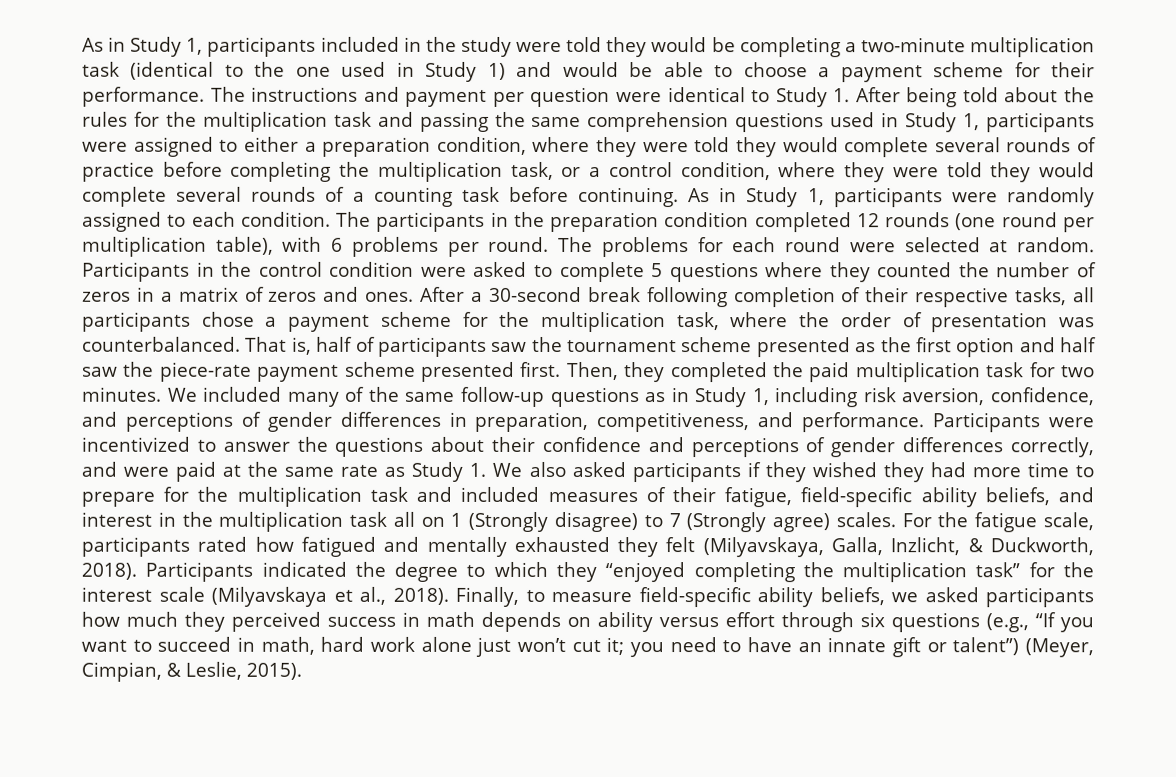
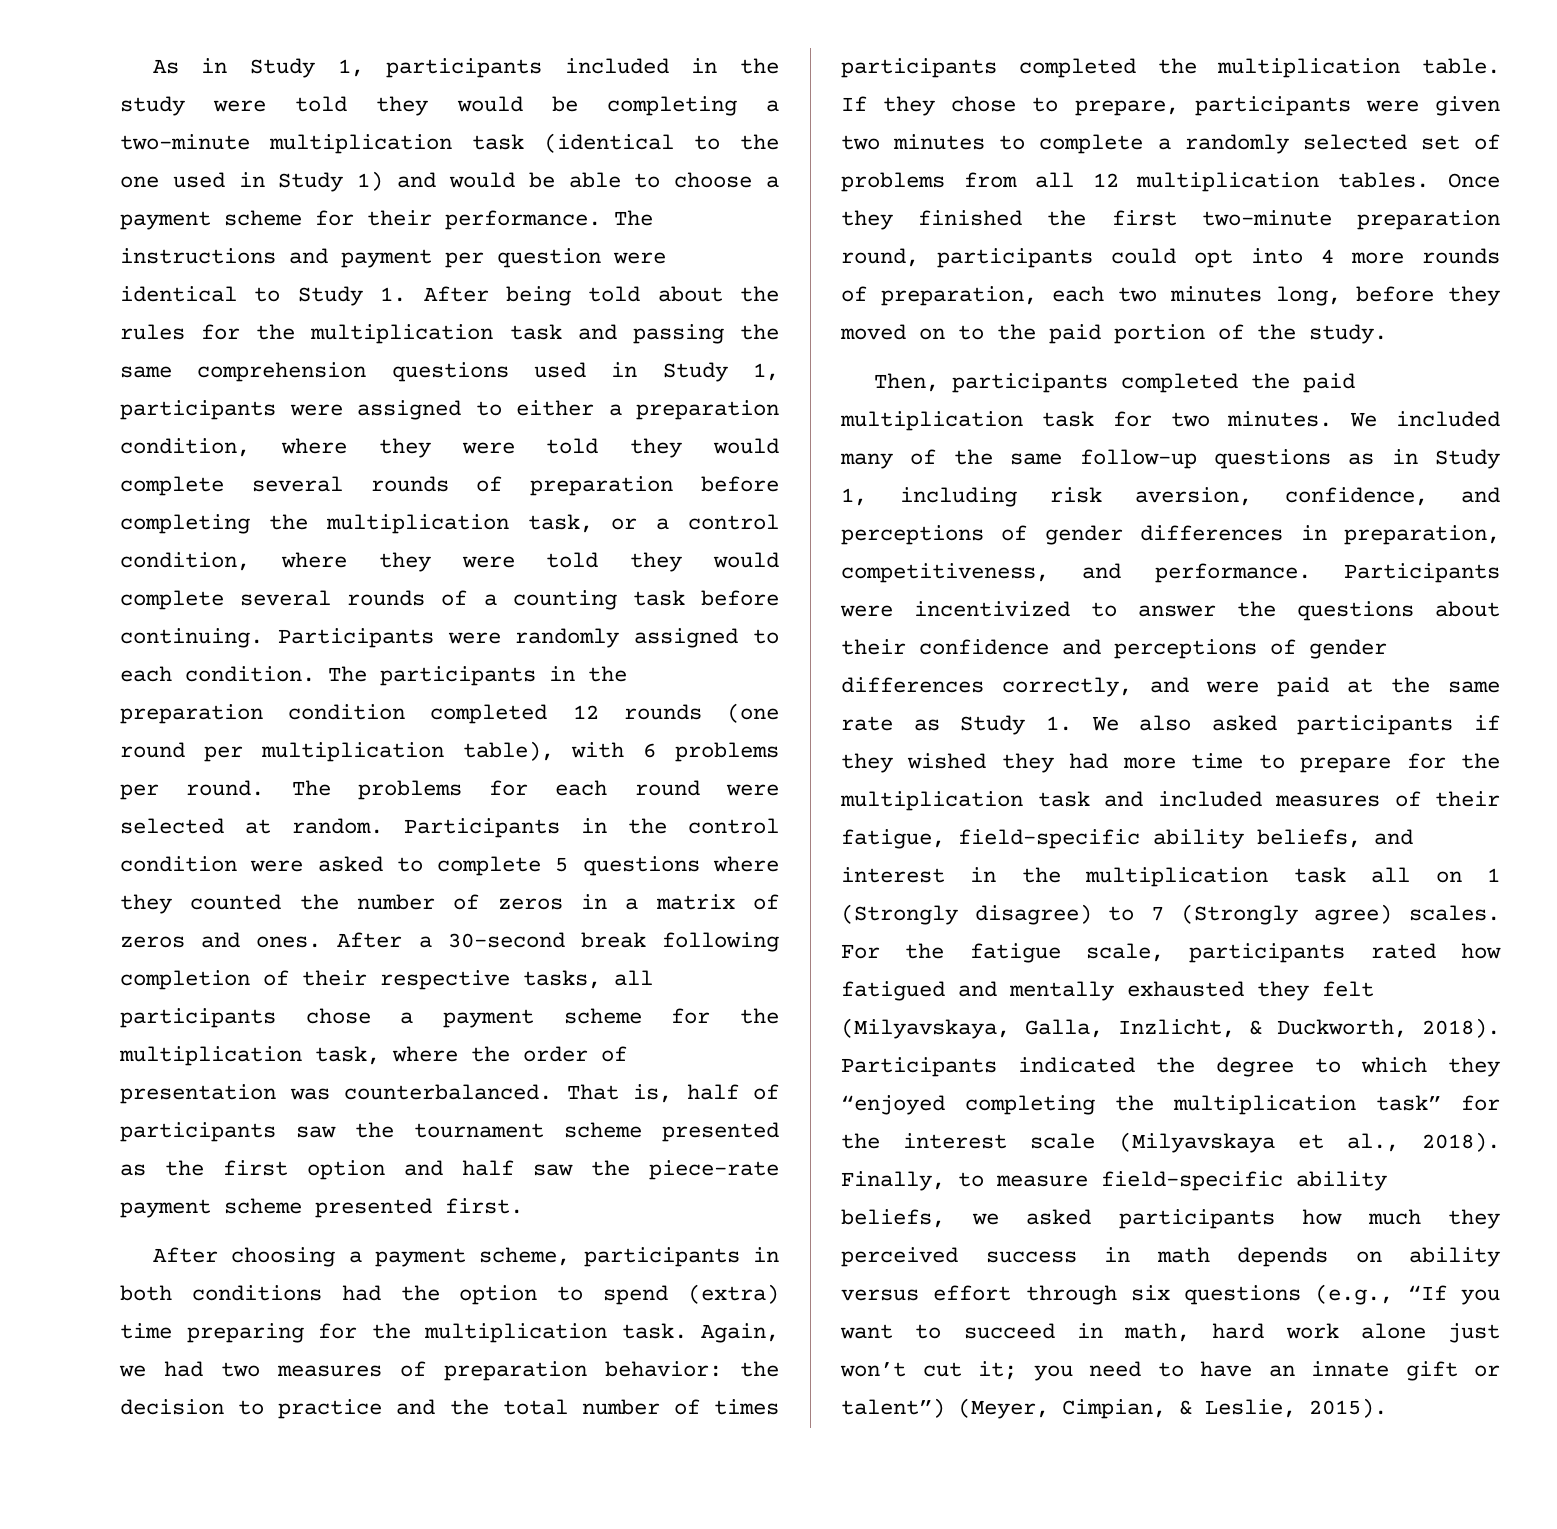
[82,161,155,182] practice -> [530,476,674,496] preparation
[688,187,943,208] As in Study 1, participants -> [277,628,434,648] Participants
[566,361,666,383] Then, they -> [152,1247,779,1267] [120,1284,779,1305] [120,1323,779,1343] [119,1361,779,1381] [120,1399,779,1419] [841,58,1500,78] [841,96,1500,116] [841,134,1500,154] [841,172,1500,192] [841,210,1500,230] [841,248,1500,268] [841,286,1500,306] [840,324,1387,344] [873,373,1108,393] // After choosing a payment scheme, participants in both conditions had the option to spend (extra) time preparing for the multiplication task. Again, we had two measures of preparation behavior: the decision to practice and the total number of times participants completed the multiplication table. If they chose to prepare, participants were given two minutes to complete a randomly selected set of problems from all 12 multiplication tables. Once they finished the first two-minute preparation round, participants could opt into 4 more rounds of preparation, each two minutes long, before they moved on to the paid portion of the study. // Then, participants

